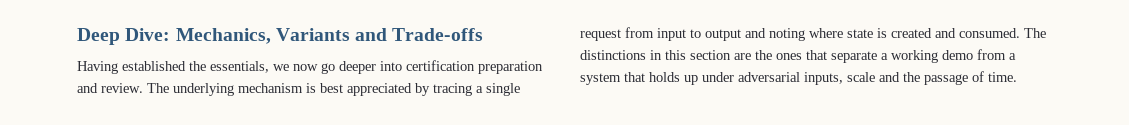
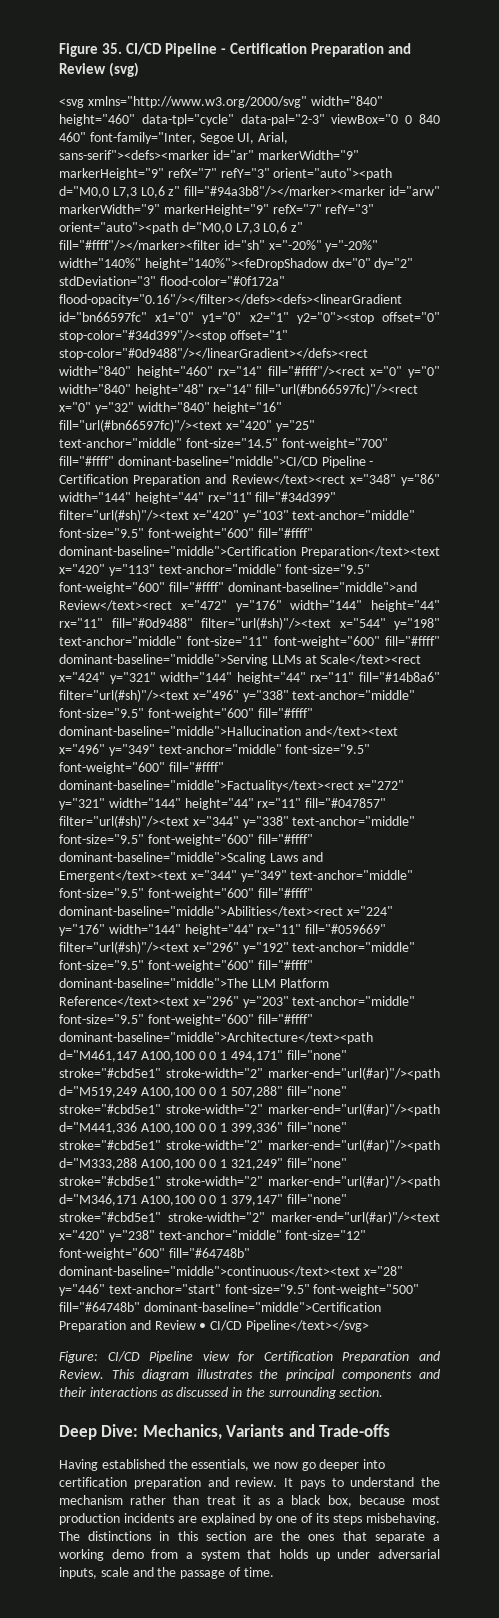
(77, 36) none -> [59,43,412,57] [59,62,140,77] [59,96,383,108] [59,114,441,126] [59,132,289,144] [59,150,359,160] [59,168,393,180] [59,186,441,198] [59,204,375,216] [59,222,304,234] [59,240,379,252] [59,258,414,270] [59,276,285,286] [59,294,402,306] [59,312,441,324] [59,330,288,342] [59,348,368,360] [59,366,441,378] [59,383,419,396] [59,402,283,414] [59,419,315,432] [59,438,388,450] [59,456,374,468] [59,474,440,486] [59,492,337,504] [59,509,416,522] [59,528,313,540] [59,546,440,558] [59,564,371,576] [59,582,417,594] [59,600,440,612] [59,617,440,630] [59,636,440,648] [59,654,422,666] [59,672,440,684] [59,689,416,702] [59,708,313,720] [59,726,398,737] [59,744,371,756] [59,762,224,774] [59,780,404,792] [59,798,387,810] [59,815,416,828] [59,834,313,846] [59,852,323,864] [59,870,414,882] [59,888,313,900] [59,906,393,917] [59,924,387,936] [59,941,416,954] [59,960,313,972] [59,978,329,988] [59,996,416,1008] [59,1014,313,1026] [59,1032,373,1044] [59,1050,347,1062] [59,1067,440,1080] [59,1086,347,1098] [59,1103,440,1116] [59,1122,347,1134] [59,1139,440,1152] [59,1158,347,1170] [59,1175,440,1188] [59,1194,347,1206] [59,1211,440,1224] [59,1230,367,1242] [59,1248,250,1260] [59,1266,403,1277] [59,1284,420,1296] [59,1302,381,1312] [59,1320,369,1332] [59,1351,440,1363] [59,1369,440,1381] [59,1387,384,1399] Figure 35. CI/CD Pipeline - Certification Preparation and Review (svg) // <svg xmlns="http://www.w3.org/2000/svg" width="840" height="460" data-tpl="cycle" data-pal="2-3" viewBox="0 0 840 460" font-family="Inter, Segoe UI, Arial, sans-serif"><defs><marker id="ar" markerWidth="9" markerHeight="9" refX="7" refY="3" orient="auto"><path d="M0,0 L7,3 L0,6 z" fill="#94a3b8"/></marker><marker id="arw" markerWidth="9" markerHeight="9" refX="7" refY="3" orient="auto"><path d="M0,0 L7,3 L0,6 z" fill="#ffff"/></marker><filter id="sh" x="-20%" y="-20%" width="140%" height="140%"><feDropShadow dx="0" dy="2" stdDeviation="3" flood-color="#0f172a" flood-opacity="0.16"/></filter></defs><defs><linearGradient id="bn66597fc" x1="0" y1="0" x2="1" y2="0"><stop offset="0" stop-color="#34d399"/><stop offset="1" stop-color="#0d9488"/></linearGradient></defs><rect width="840" height="460" rx="14" fill="#ffff"/><rect x="0" y="0" width="840" height="48" rx="14" fill="url(#bn66597fc)"/><rect x="0" y="32" width="840" height="16" fill="url(#bn66597fc)"/><text x="420" y="25" text-anchor="middle" font-size="14.5" font-weight="700" fill="#ffff" dominant-baseline="middle">CI/CD Pipeline - Certification Preparation and Review</text><rect x="348" y="86" width="144" height="44" rx="11" fill="#34d399" filter="url(#sh)"/><text x="420" y="103" text-anchor="middle" font-size="9.5" font-weight="600" fill="#ffff" dominant-baseline="middle">Certification Preparation</text><text x="420" y="113" text-anchor="middle" font-size="9.5" font-weight="600" fill="#ffff" dominant-baseline="middle">and Review</text><rect x="472" y="176" width="144" height="44" rx="11" fill="#0d9488" filter="url(#sh)"/><text x="544" y="198" text-anchor="middle" font-size="11" font-weight="600" fill="#ffff" dominant-baseline="middle">Serving LLMs at Scale</text><rect x="424" y="321" width="144" height="44" rx="11" fill="#14b8a6" filter="url(#sh)"/><text x="496" y="338" text-anchor="middle" font-size="9.5" font-weight="600" fill="#ffff" dominant-baseline="middle">Hallucination and</text><text x="496" y="349" text-anchor="middle" font-size="9.5" font-weight="600" fill="#ffff" dominant-baseline="middle">Factuality</text><rect x="272" y="321" width="144" height="44" rx="11" fill="#047857" filter="url(#sh)"/><text x="344" y="338" text-anchor="middle" font-size="9.5" font-weight="600" fill="#ffff" dominant-baseline="middle">Scaling Laws and Emergent</text><text x="344" y="349" text-anchor="middle" font-size="9.5" font-weight="600" fill="#ffff" dominant-baseline="middle">Abilities</text><rect x="224" y="176" width="144" height="44" rx="11" fill="#059669" filter="url(#sh)"/><text x="296" y="192" text-anchor="middle" font-size="9.5" font-weight="600" fill="#ffff" dominant-baseline="middle">The LLM Platform Reference</text><text x="296" y="203" text-anchor="middle" font-size="9.5" font-weight="600" fill="#ffff" dominant-baseline="middle">Architecture</text><path d="M461,147 A100,100 0 0 1 494,171" fill="none" stroke="#cbd5e1" stroke-width="2" marker-end="url(#ar)"/><path d="M519,249 A100,100 0 0 1 507,288" fill="none" stroke="#cbd5e1" stroke-width="2" marker-end="url(#ar)"/><path d="M441,336 A100,100 0 0 1 399,336" fill="none" stroke="#cbd5e1" stroke-width="2" marker-end="url(#ar)"/><path d="M333,288 A100,100 0 0 1 321,249" fill="none" stroke="#cbd5e1" stroke-width="2" marker-end="url(#ar)"/><path d="M346,171 A100,100 0 0 1 379,147" fill="none" stroke="#cbd5e1" stroke-width="2" marker-end="url(#ar)"/><text x="420" y="238" text-anchor="middle" font-size="12" font-weight="600" fill="#64748b" dominant-baseline="middle">continuous</text><text x="28" y="446" text-anchor="start" font-size="9.5" font-weight="500" fill="#64748b" dominant-baseline="middle">Certification Preparation and Review • CI/CD Pipeline</text></svg> // Figure: CI/CD Pipeline view for Certification Preparation and Review. This diagram illustrates the principal components and their interactions as discussed in the surrounding section. //
[147,83,520,96] [580,27,1020,41] The underlying mechanism is best appreciated by tracing a single request from input to output and noting where state is created and consumed. -> [284,1477,440,1489] [59,1495,440,1507] [59,1513,440,1525] It pays to understand the mechanism rather than treat it as a black box, because most production incidents are explained by one of its steps misbehaving.

